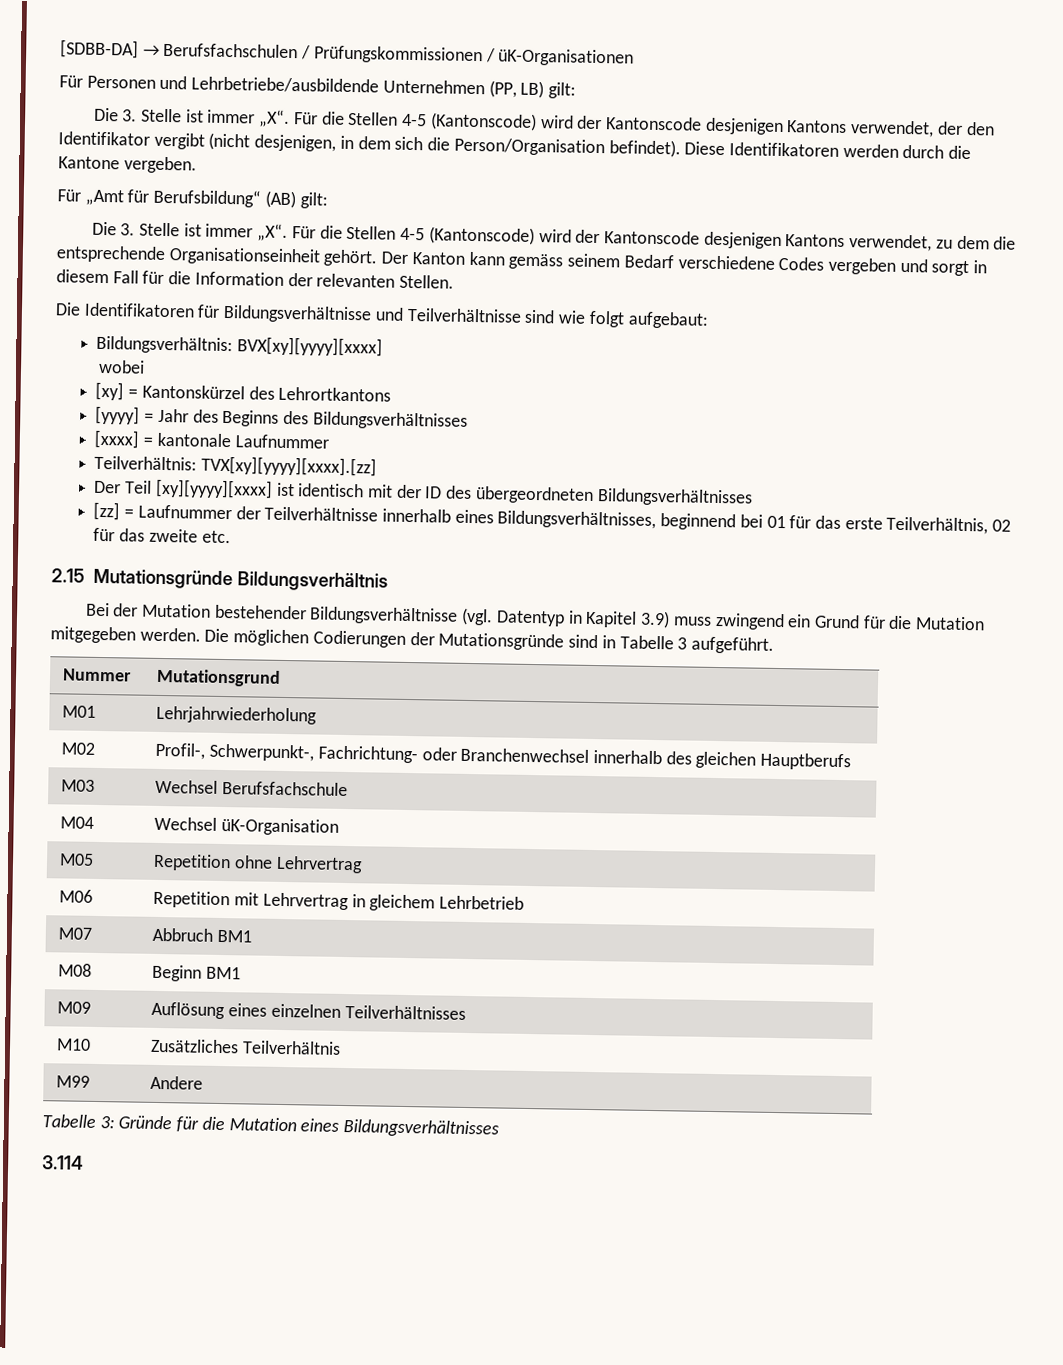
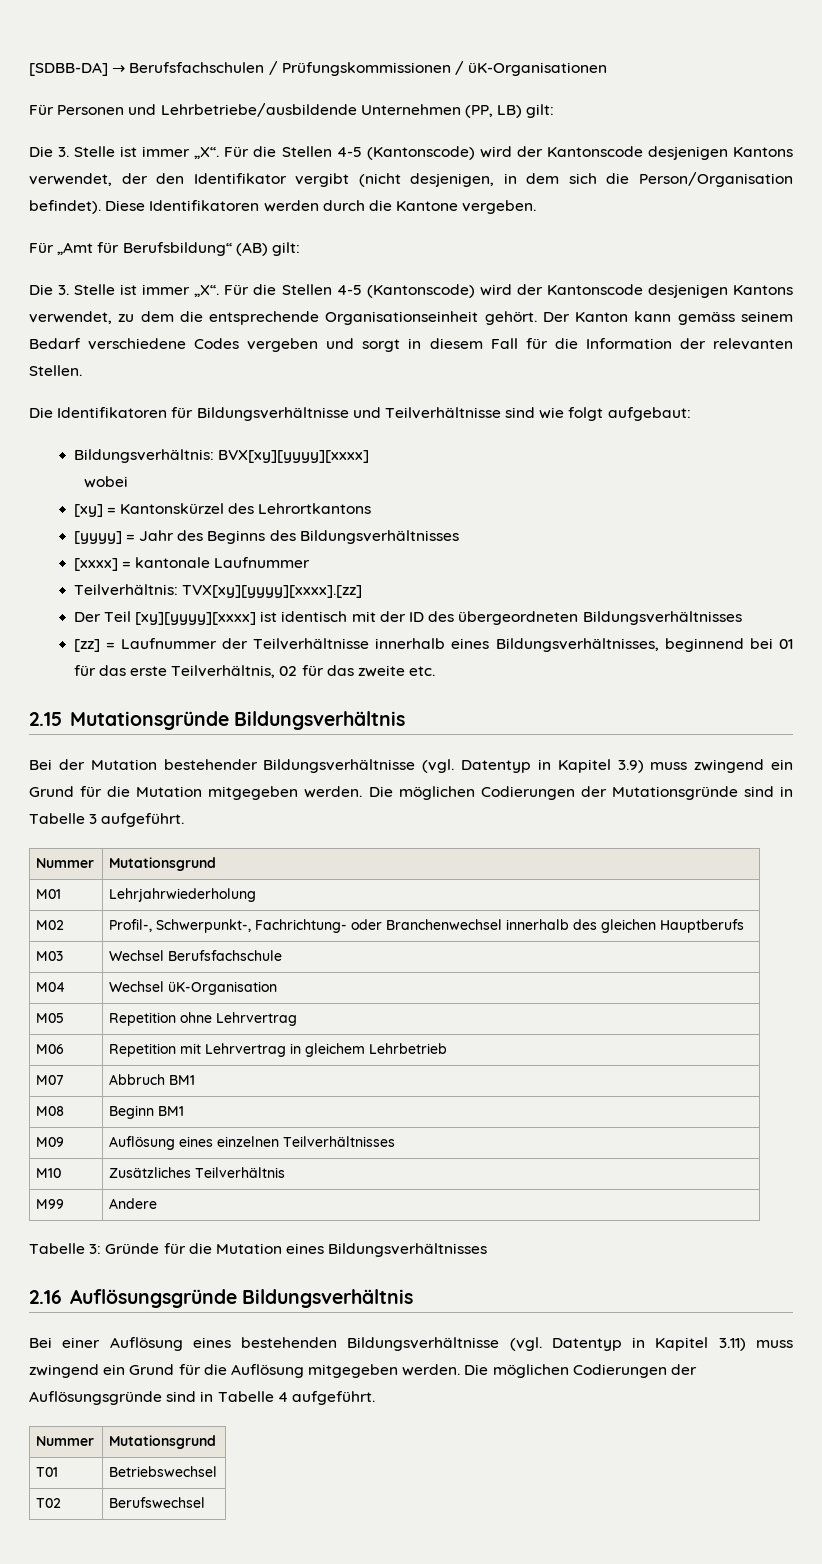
[42,1155,84,1170] 3.114 -> [29,1289,414,1308] [29,1337,793,1351] [29,1364,698,1378] [29,1391,375,1405] [36,1436,95,1446] [109,1435,217,1449] [36,1467,59,1477] [109,1466,218,1477] [36,1498,62,1508] [109,1497,206,1508] 2.16 Auflösungsgründe Bildungsverhältnis // Bei einer Auflösung eines bestehenden Bildungsverhältnisse (vgl. Datentyp in Kapitel 3.11) muss zwingend ein Grund für die Auflösung mitgegeben werden. Die möglichen Codierungen der Auflösungsgründe sind in Tabelle 4 aufgeführt. // Nummer | Mutationsgrund // T01 | Betriebswechsel // T02 | Berufswechsel

